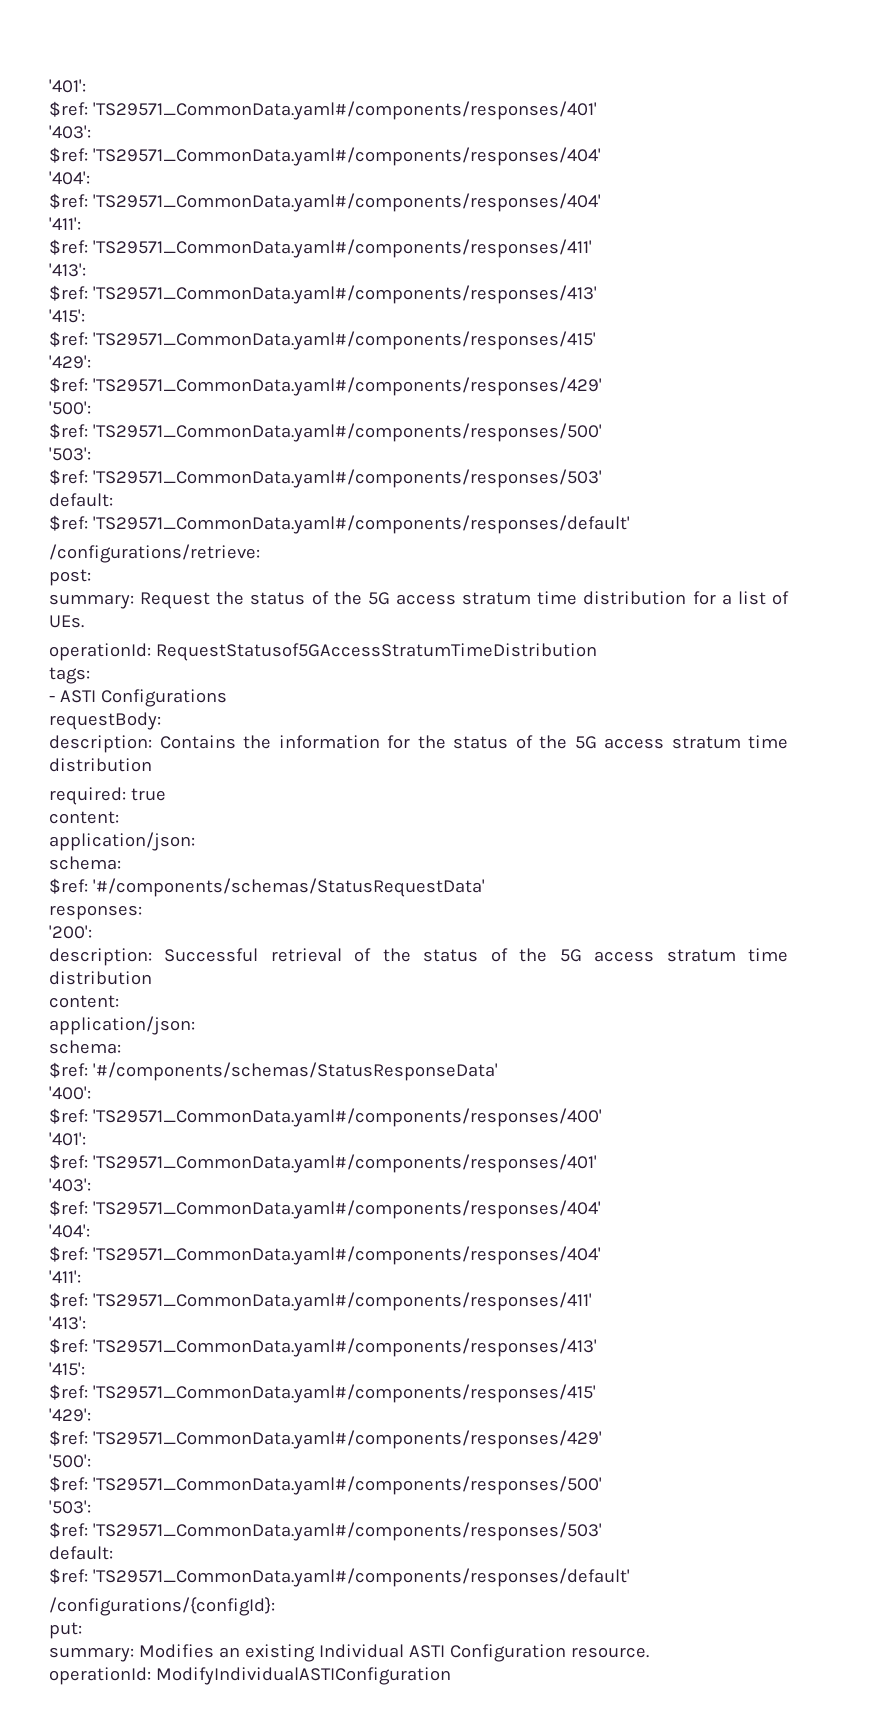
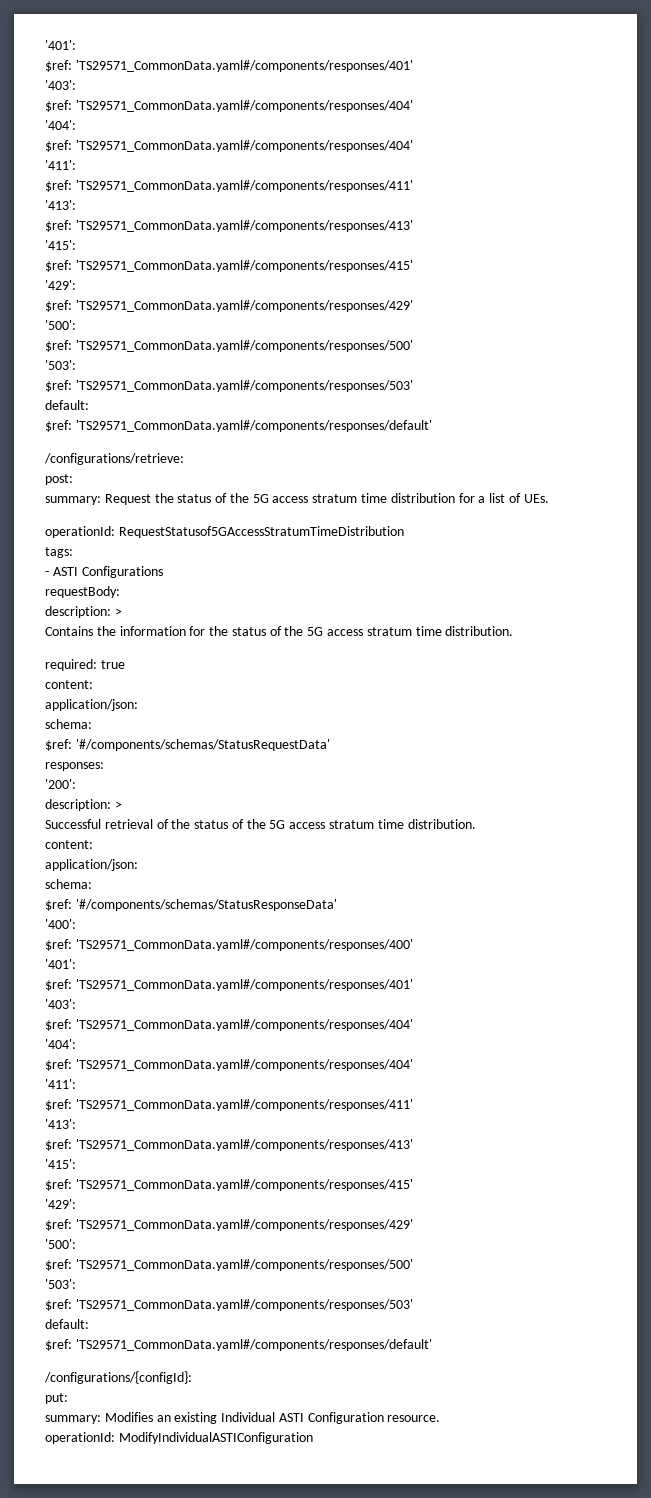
(152, 744) none -> [114,608,122,616] > //
[49,758,152,772] distribution -> [445,626,514,636] distribution.
(152, 957) none -> [114,801,122,809] > //
[49,971,152,985] distribution -> [407,819,476,829] distribution.

